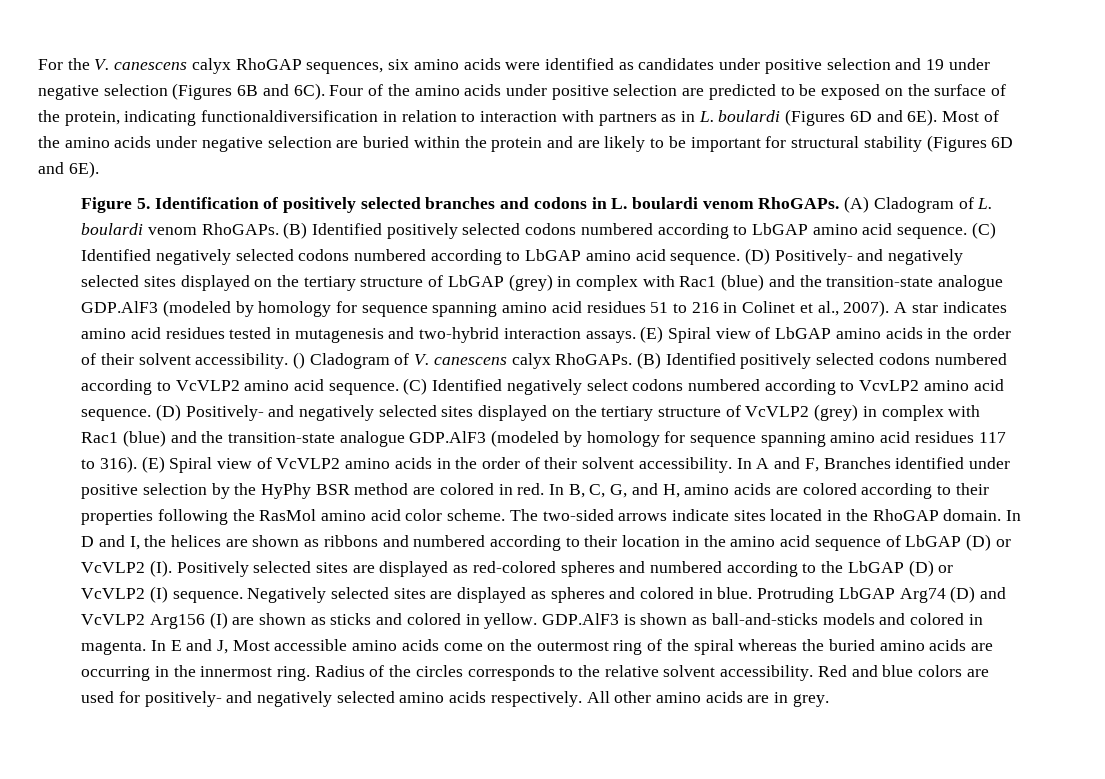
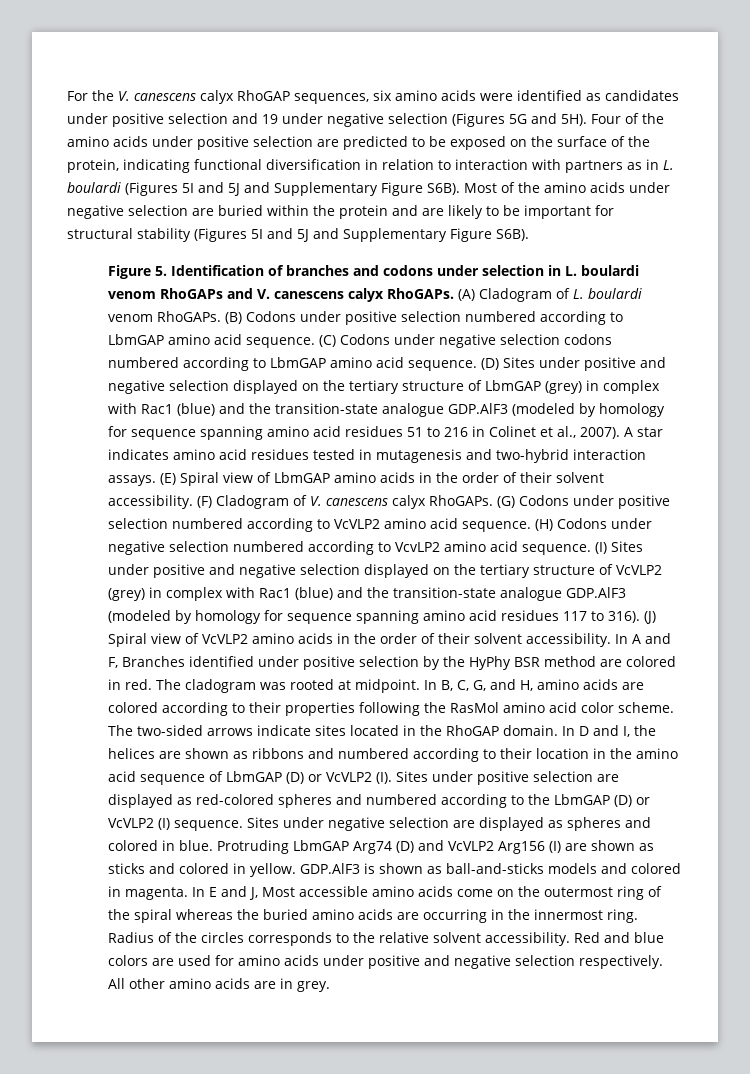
[237,83,325,100] 6B and 6C). -> [509,113,587,126] 5G and 5H).
[201,110,379,122] functionaldiversification -> [194,159,361,170] functional diversification
[849,109,938,126] 6D and 6E). -> [182,182,460,196] 5I and 5J and Supplementary Figure S6B).
[991,137,1014,148] [38,161,99,178] 6D and 6E). -> [251,228,529,242] 5I and 5J and Supplementary Figure S6B).
[282,197,421,213] positively selected -> (285, 270) none
(587, 203) none -> [437,265,545,276] under selection
(754, 205) none -> [160,288,385,302] RhoGAPs and V. canescens calyx
[311,222,996,239] [81,248,964,265] [81,275,504,291] Identified positively selected codons numbered according to LbGAP amino acid sequence. (C) Identified negatively selected codons numbered according to LbGAP amino acid sequence. (D) Positively- and negatively selected sites displayed on the tertiary structure of LbGAP -> [246,311,624,325] [108,334,613,348] [108,357,667,371] [108,380,542,394] Codons under positive selection numbered according to LbmGAP amino acid sequence. (C) Codons under negative selection codons numbered according to LbmGAP amino acid sequence. (D) Sites under positive and negative selection displayed on the tertiary structure of LbmGAP
[775,327,1011,339] [81,352,305,369] LbGAP amino acids in the order of their solvent accessibility. () -> [274,472,605,483] [108,495,213,509] LbmGAP amino acids in the order of their solvent accessibility. (F)
[637,352,930,369] (B) Identified positively selected codons -> [497,495,671,509] [108,518,169,529] (G) Codons under positive selection
[403,378,684,395] (C) Identified negatively select codons -> [535,518,653,531] [108,541,230,555] (H) Codons under negative selection
[155,404,474,421] (D) Positively- and negatively selected sites -> [595,541,644,554] [108,564,361,578] (I) Sites under positive and negative selection
[141,456,165,473] (E) -> [644,611,657,624] (J)
(545, 489) none -> [156,679,421,693] The cladogram was rooted at midpoint.
[905,535,962,547] LbGAP -> [226,771,283,782] LbmGAP
[176,561,348,577] Positively selected sites -> [396,771,594,785] Sites under positive selection
[847,561,904,573] LbGAP -> [554,794,611,805] LbmGAP
[247,587,426,603] Negatively selected sites -> [247,817,450,831] Sites under negative selection
[838,587,895,599] LbGAP -> [293,840,350,851] LbmGAP
[144,691,487,707] positively- and negatively selected amino acids -> [238,955,576,969] amino acids under positive and negative selection

